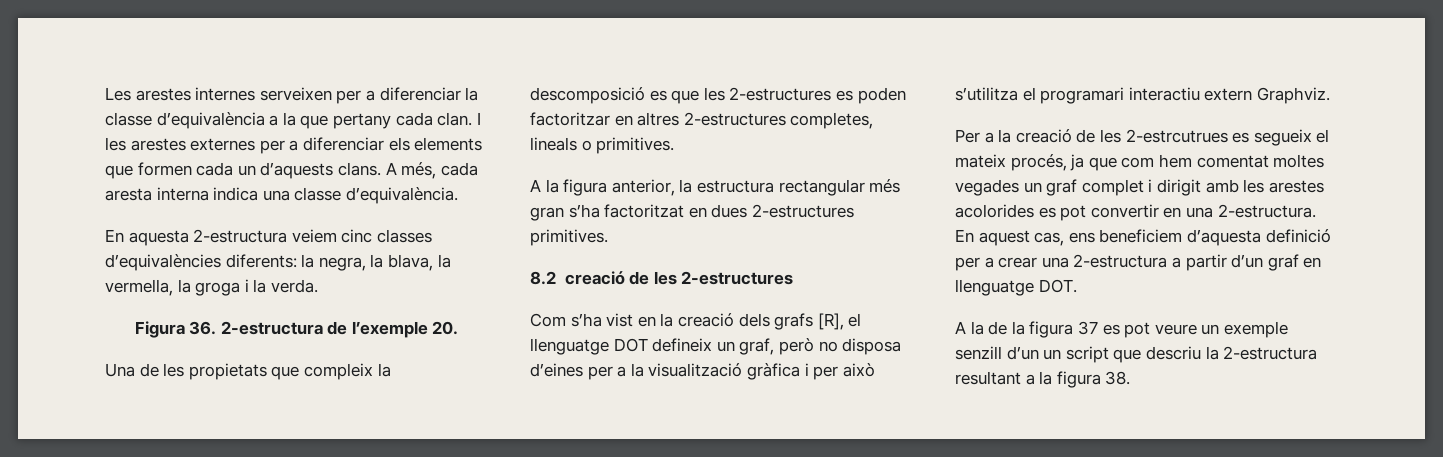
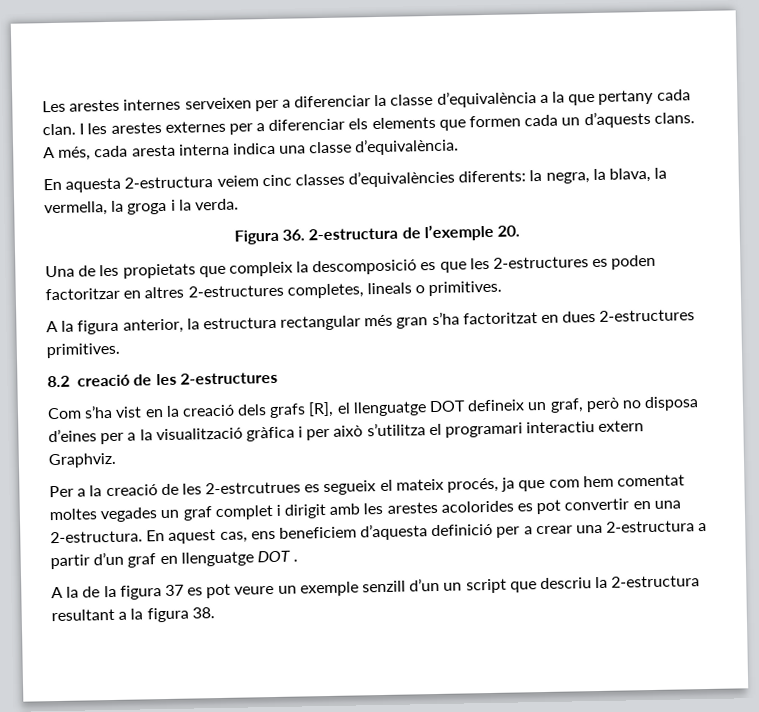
[1038,279,1077,293] DOT. -> [256,550,299,563] DOT .

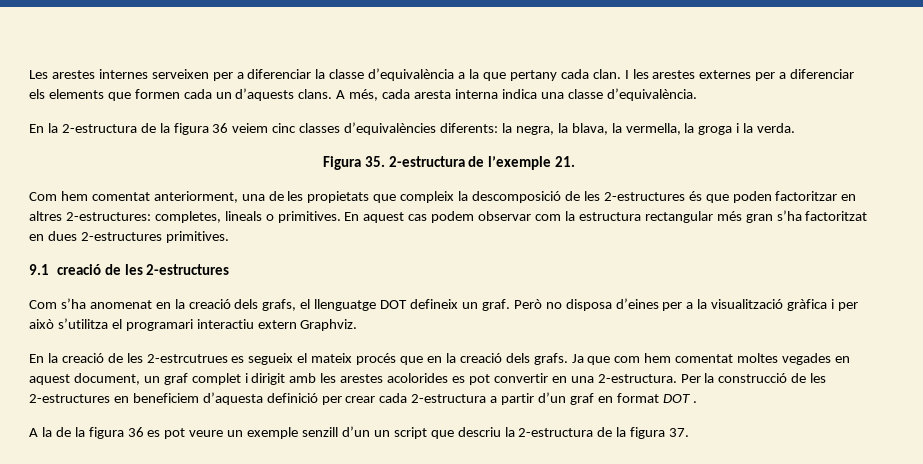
[65,176,214,193] aquesta 2-estructura -> [47,123,229,135] la 2-estructura de la figura 36
[282,229,306,241] 36. -> [364,156,385,167] 35.
[496,225,520,237] [45,265,75,278] 20. // Una -> [555,156,576,167] [29,191,265,203] 21. // Com hem comentat anteriorment, una
[420,256,609,273] es que les 2-estructures es -> [564,191,729,203] de les 2-estructures és que
[187,284,284,298] 2-estructures -> [65,212,151,221] 2-estructures:
[46,318,184,335] // A la figura anterior, -> [344,211,562,223] En aquest cas podem observar com
[47,375,70,388] 8.2 -> [29,264,49,275] 9.1
[115,401,335,419] vist en la creació dels grafs [R], -> [89,299,297,311] anomenat en la creació dels grafs,
[549,397,620,413] graf, però -> [481,299,542,311] graf. Però
[49,485,87,498] Per a -> [29,354,44,363] En
[447,477,516,493] procés, ja -> [356,353,584,365] procés que en la creació dels grafs. Ja
(159, 515) none -> [834,356,850,363] [29,373,140,385] en aquest document,
[146,529,276,544] En aquest cas, ens -> [680,373,827,383] [29,394,129,403] Per la construcció de les 2-estructures en
[523,524,604,535] a crear una -> [345,393,408,403] crear cada
[180,551,254,567] llenguatge -> [616,393,659,403] format
[164,584,184,597] 37 -> [127,427,144,437] 36
[51,607,215,623] resultant a la figura 38. -> [597,427,690,439] de la figura 37.

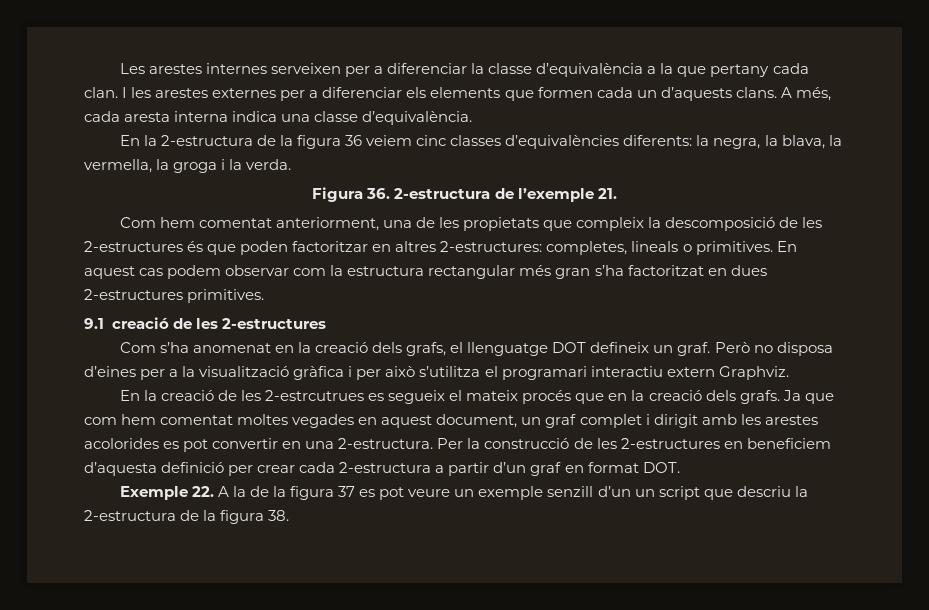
[364,156,385,167] 35. -> [366,188,391,199] 36.
[662,394,697,403] DOT . // -> [642,462,680,473] [119,486,214,500] DOT. // Exemple 22.
[127,427,144,437] 36 -> [338,486,356,497] 37
[669,428,690,437] 37. -> [268,510,290,521] 38.

